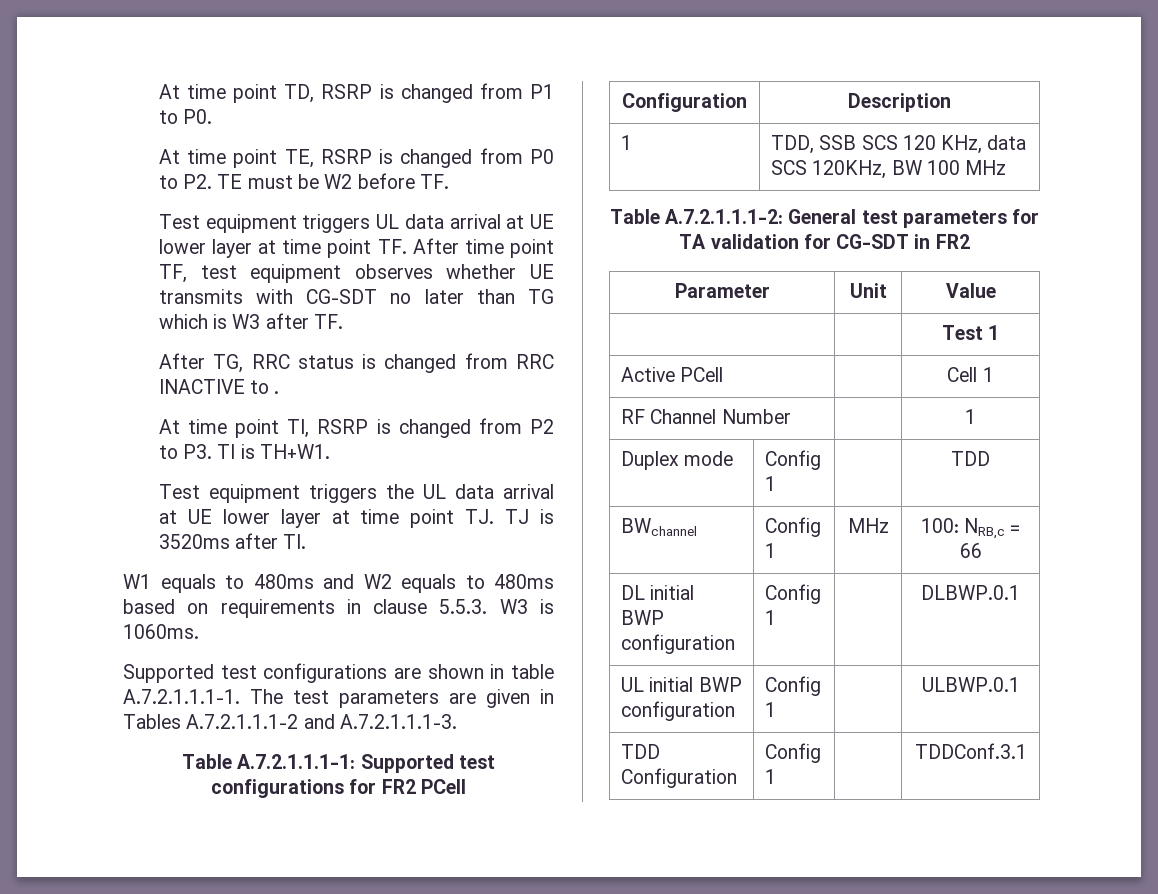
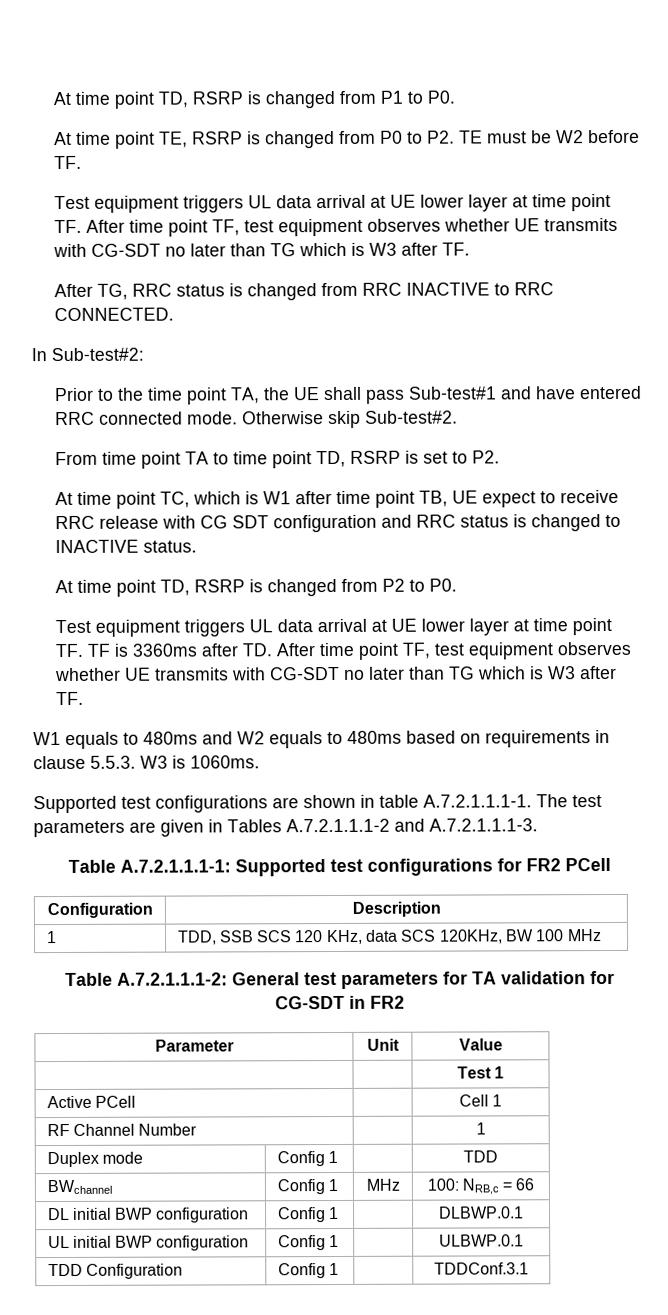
[274,391,280,394] [158,419,310,438] . // At time point TI, -> [514,282,555,296] [54,307,175,322] [31,347,144,362] [55,385,643,405] [55,410,459,429] [55,450,501,469] [55,489,620,509] [55,514,622,533] [55,539,198,554] [55,579,191,597] RRC CONNECTED. // In Sub-test#2: // Prior to the time point TA, the UE shall pass Sub-test#1 and have entered RRC connected mode. Otherwise skip Sub-test#2. // From time point TA to time point TD, RSRP is set to P2. // At time point TC, which is W1 after time point TB, UE expect to receive RRC release with CG SDT configuration and RRC status is changed to INACTIVE status. // At time point TD,
[183,444,330,459] [158,484,414,503] P3. TI is TH+W1. // Test equipment triggers the -> [429,578,458,592] [55,619,246,637] P0. // Test equipment triggers
[465,509,554,524] [158,533,307,549] TJ. TJ is 3520ms after TI. -> [55,641,632,660] [55,665,618,682] [56,691,85,706] TF. TF is 3360ms after TD. After time point TF, test equipment observes whether UE transmits with CG-SDT no later than TG which is W3 after TF.

